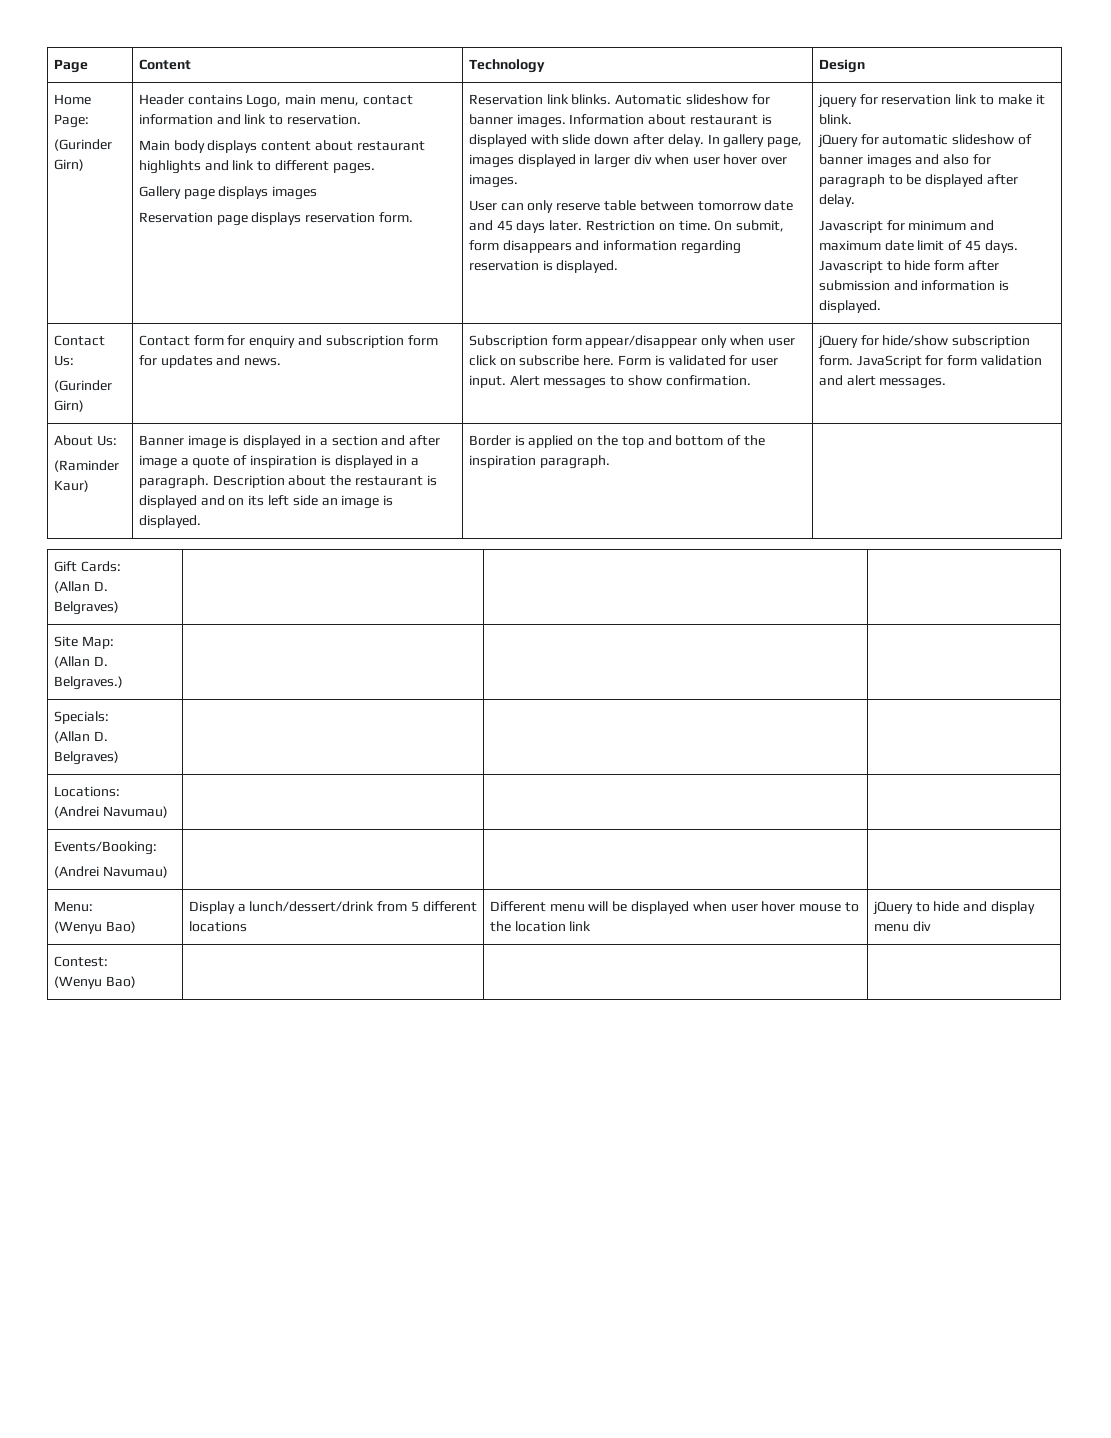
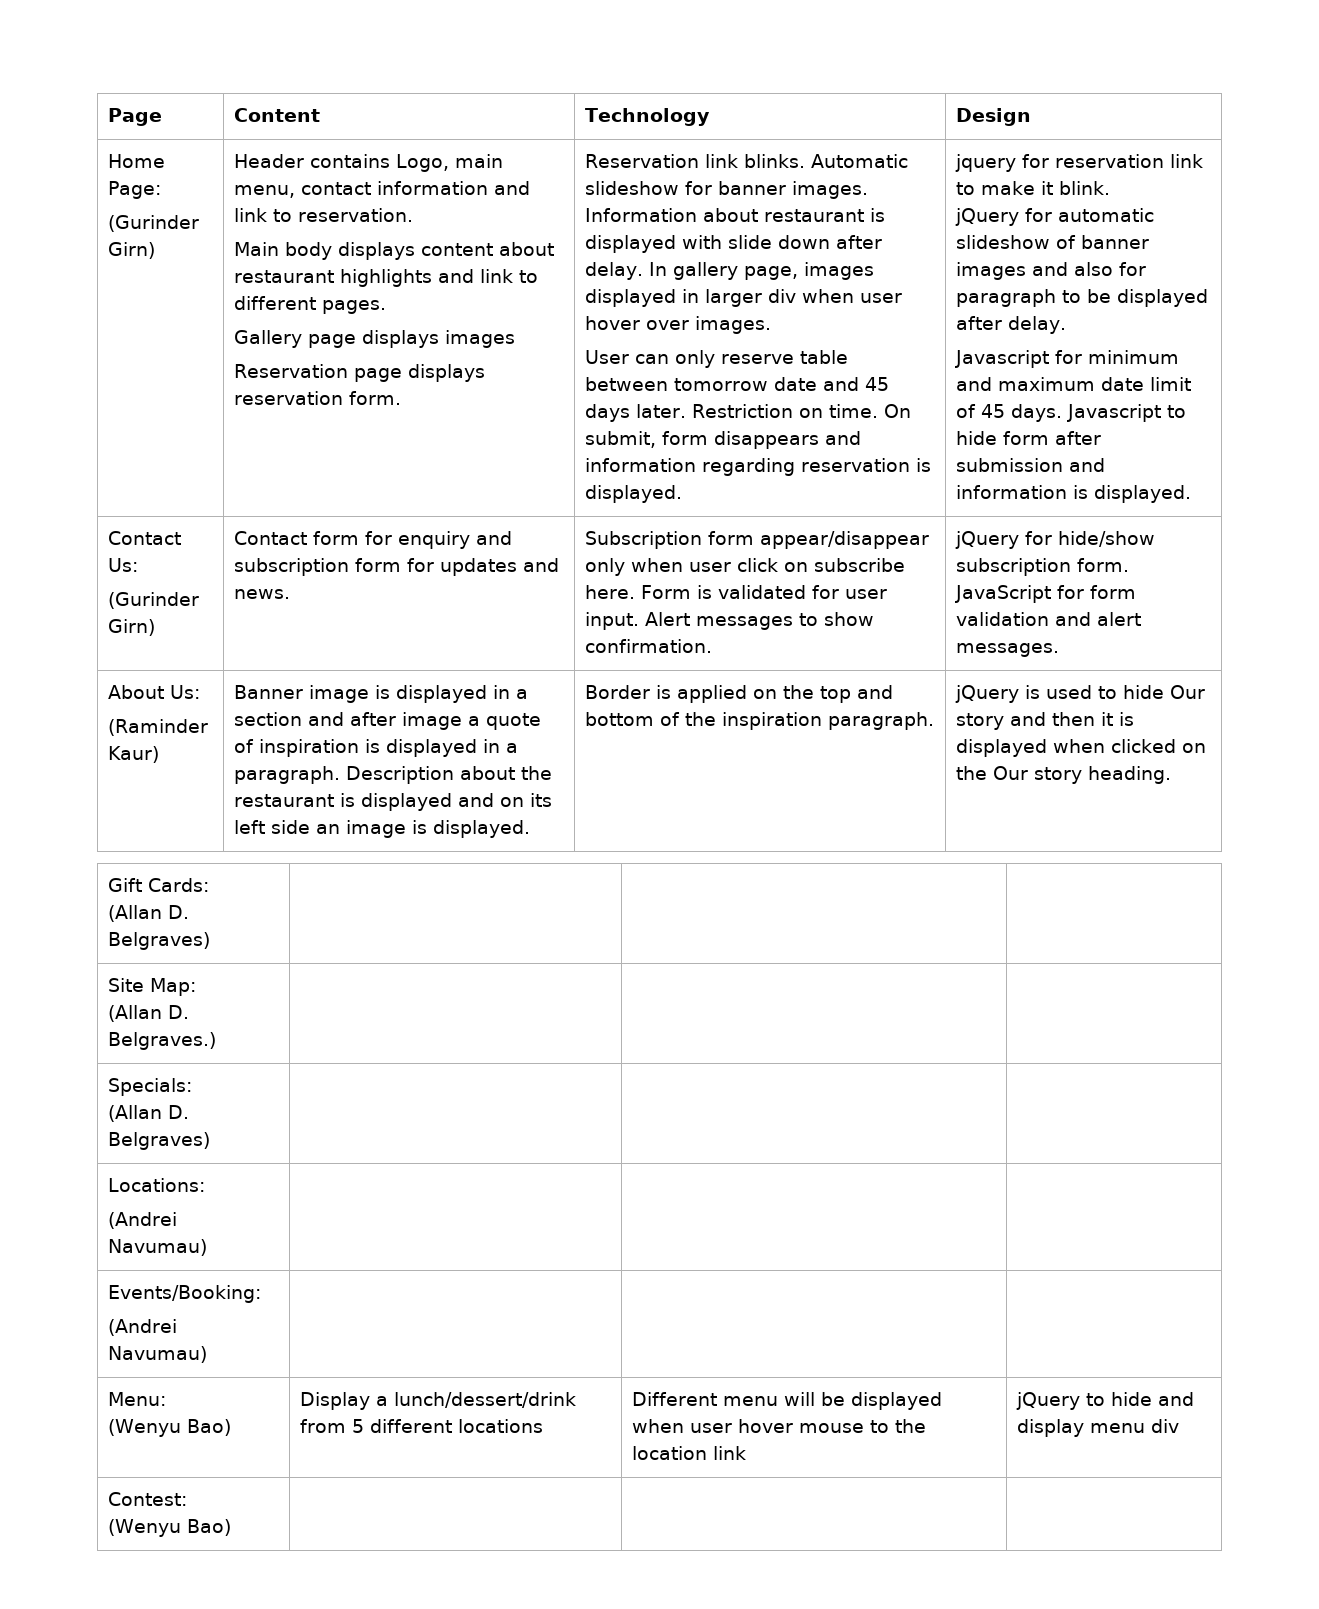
(610, 462) none -> [955,685,1206,703] [956,712,1135,730] [956,739,1207,757] [956,766,1172,784] jQuery is used to hide Our story and then it is displayed when clicked on the Our story heading.

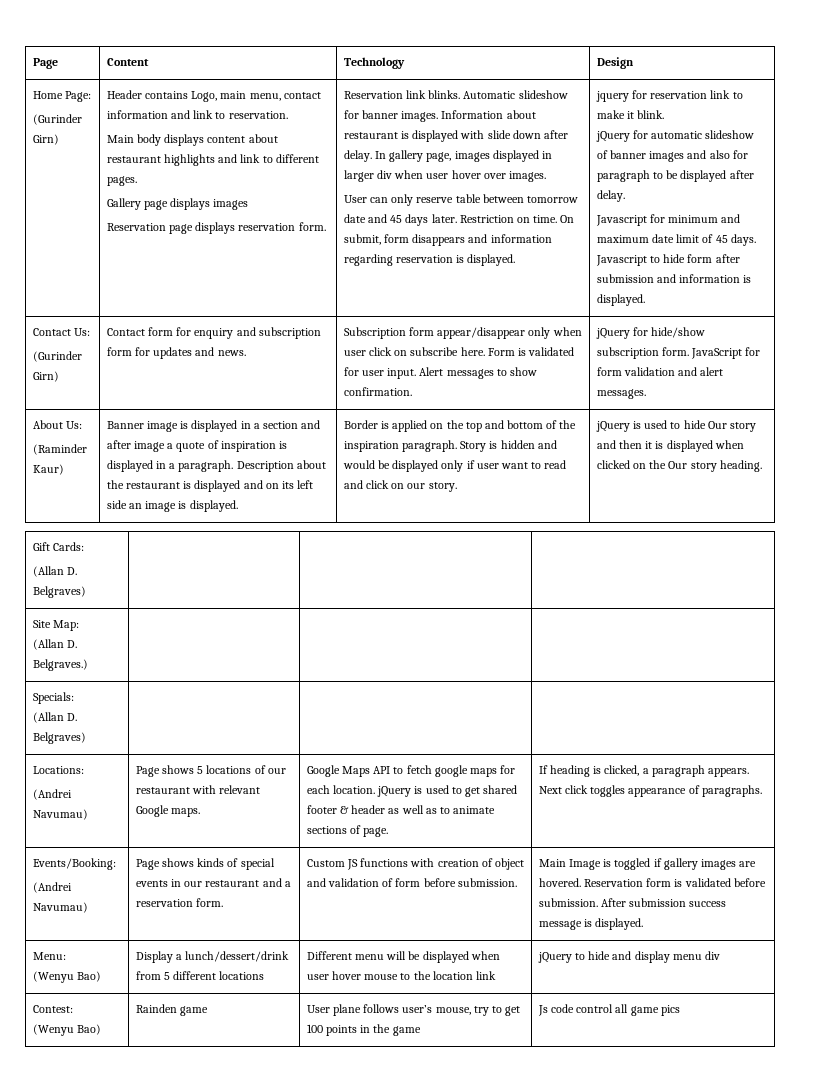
(935, 721) none -> [460,440,557,452] [343,460,566,472] [344,480,457,492] Story is hidden and would be displayed only if user want to read and click on our story.
[108,1285,262,1303] [108,1319,178,1336] [108,1346,208,1363] | | // Events/Booking: // (Andrei Navumau) | | | -> [136,765,286,777] [136,785,261,794] [136,805,201,817] [307,765,515,777] [307,785,517,797] [307,805,495,814] [307,825,389,837] [539,765,749,777] [539,785,762,797] [33,858,117,870] [33,882,73,893] [33,902,89,913] [136,858,275,870] [136,878,291,887] [136,898,224,907] [307,858,524,870] [307,878,517,887] [539,858,756,870] [539,878,766,887] [539,898,727,907] [539,918,644,930] Page shows 5 locations of our restaurant with relevant Google maps. | Google Maps API to fetch google maps for each location. jQuery is used to get shared footer & header as well as to animate sections of page. | If heading is clicked, a paragraph appears. Next click toggles appearance of paragraphs. // Events/Booking: // (Andrei Navumau) | Page shows kinds of special events in our restaurant and a reservation form. | Custom JS functions with creation of object and validation of form before submission. | Main Image is toggled if gallery images are hovered. Reservation form is validated before submission. After submission success message is displayed.
(232, 1527) | | -> [136,1004,209,1016] [307,1004,520,1016] [307,1024,421,1036] [538,1004,680,1016] Rainden game | User plane follows user’s mouse, try to get 100 points in the game | Js code control all game pics

